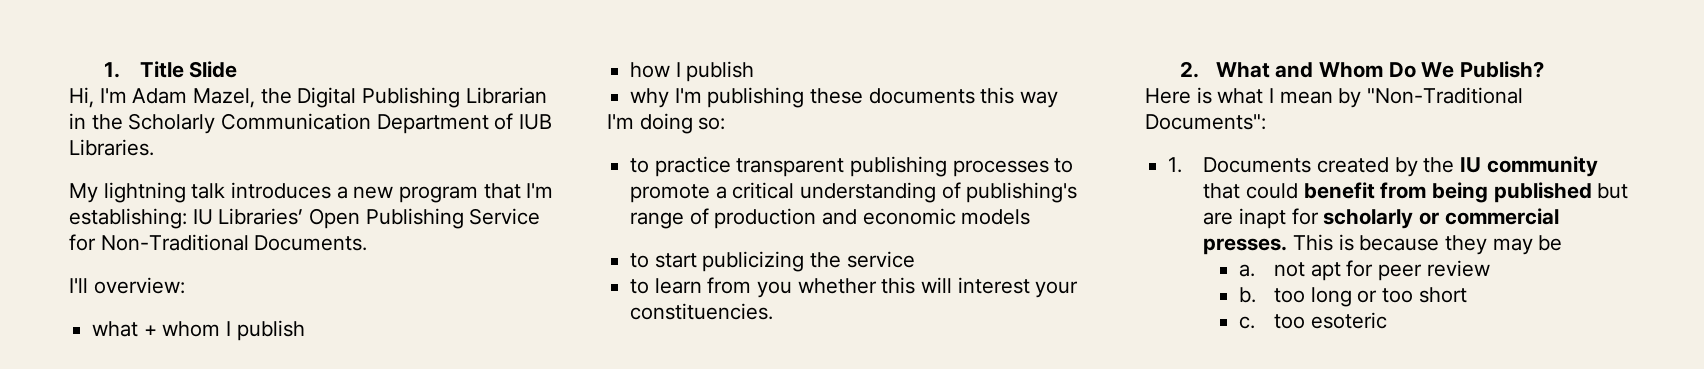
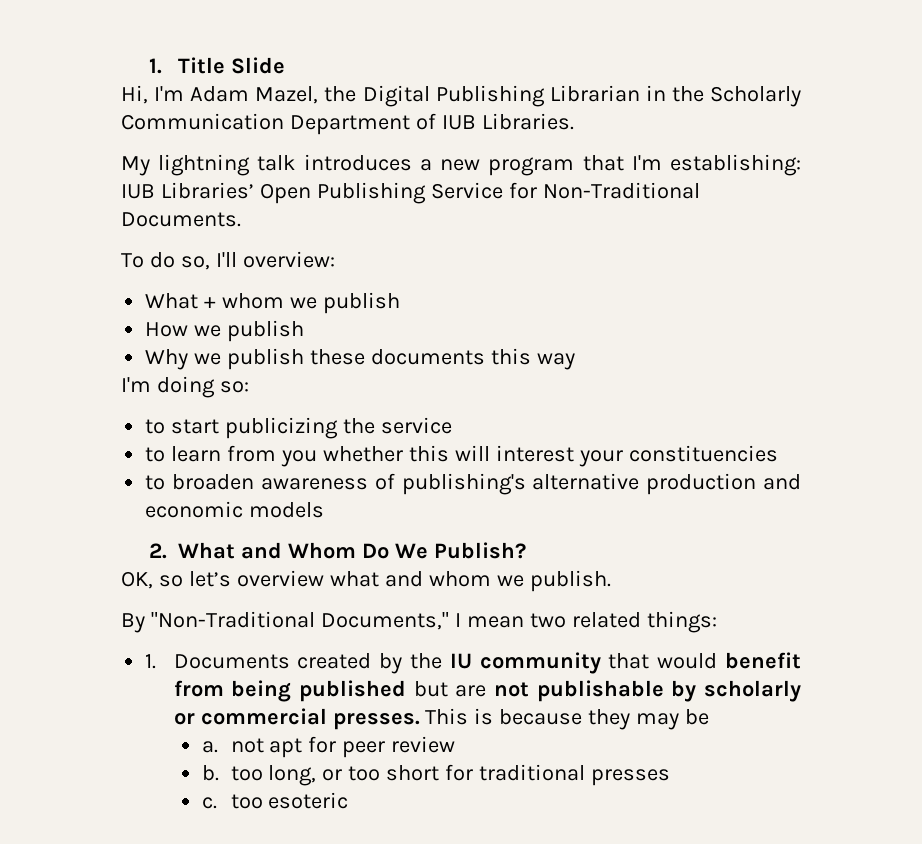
[192,209,213,225] IU -> [121,184,155,199] IUB
(368, 243) none -> [121,252,210,270] To do so,
[92,321,139,337] what -> [145,293,199,309] What
[226,320,305,341] [630,61,755,82] [630,87,805,108] I publish // how I publish // why I'm publishing -> [290,292,400,314] [145,320,305,342] [145,348,305,370] we publish // How we publish // Why we publish
[630,156,1074,177] [630,182,1078,203] [630,208,1031,229] // to practice transparent publishing processes to promote a critical understanding of publishing's range of production and economic models -> (249, 387) none
[630,303,774,320] constituencies. -> [628,445,778,462] [145,473,801,495] [145,501,325,518] constituencies // to broaden awareness of publishing's alternative production and economic models
[1145,87,1524,108] [1145,114,1266,130] Here is what I mean by "Non-Traditional Documents": -> [121,570,611,592] [121,611,717,633] OK, so let’s overview what and whom we publish. // By "Non-Traditional Documents," I mean two related things:
[1246,183,1299,199] could -> [657,653,718,669] would
[1239,208,1319,229] inapt for -> [493,680,697,702] not publishable by
[1310,287,1352,307] long -> [268,765,317,786] long,
(1467, 295) none -> [445,764,671,786] for traditional presses

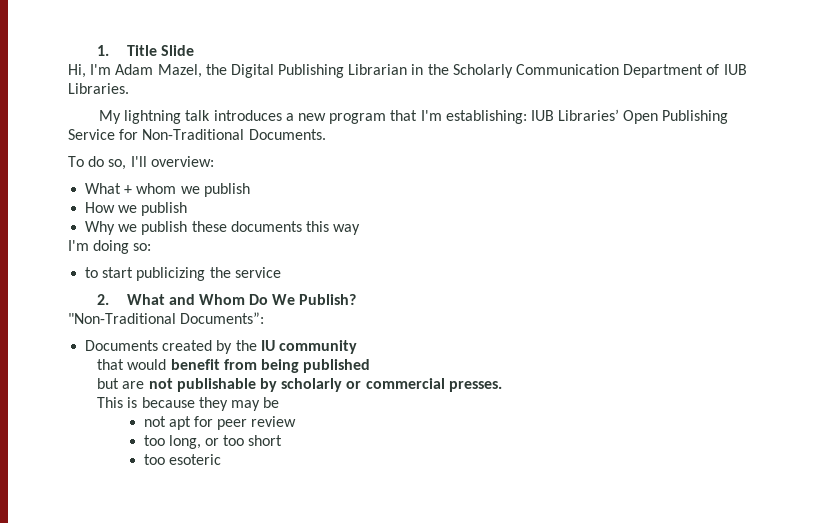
[145,445,778,467] [145,473,801,495] [145,501,325,518] // to learn from you whether this will interest your constituencies // to broaden awareness of publishing's alternative production and economic models -> (281, 272) none
[121,570,611,592] [121,611,717,633] [145,654,157,669] OK, so let’s overview what and whom we publish. // By "Non-Traditional Documents," I mean two related things: // 1. -> [68,312,265,324] "Non-Traditional Documents”: //
(601, 663) none -> (357, 347) //
(406, 691) none -> (371, 366) //
(420, 721) none -> (502, 386) //
[202,741,219,753] a. -> (280, 402) none
[202,765,220,781] b. -> (297, 421) none
[445,764,671,786] [202,797,218,809] for traditional presses // c. -> (283, 440) //

